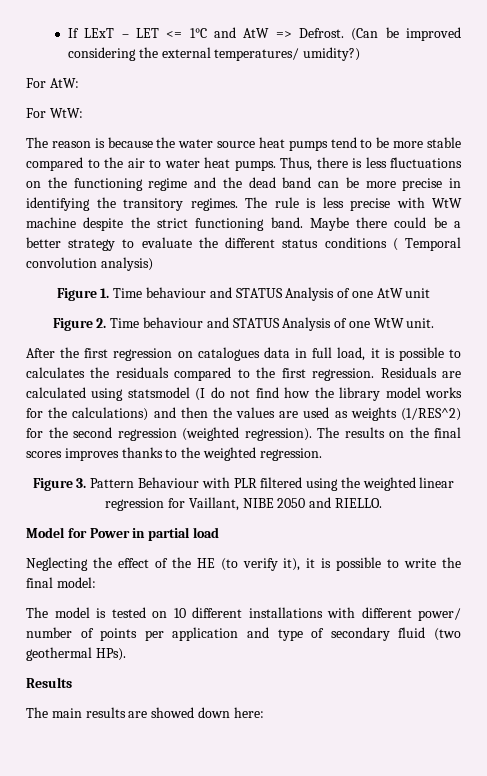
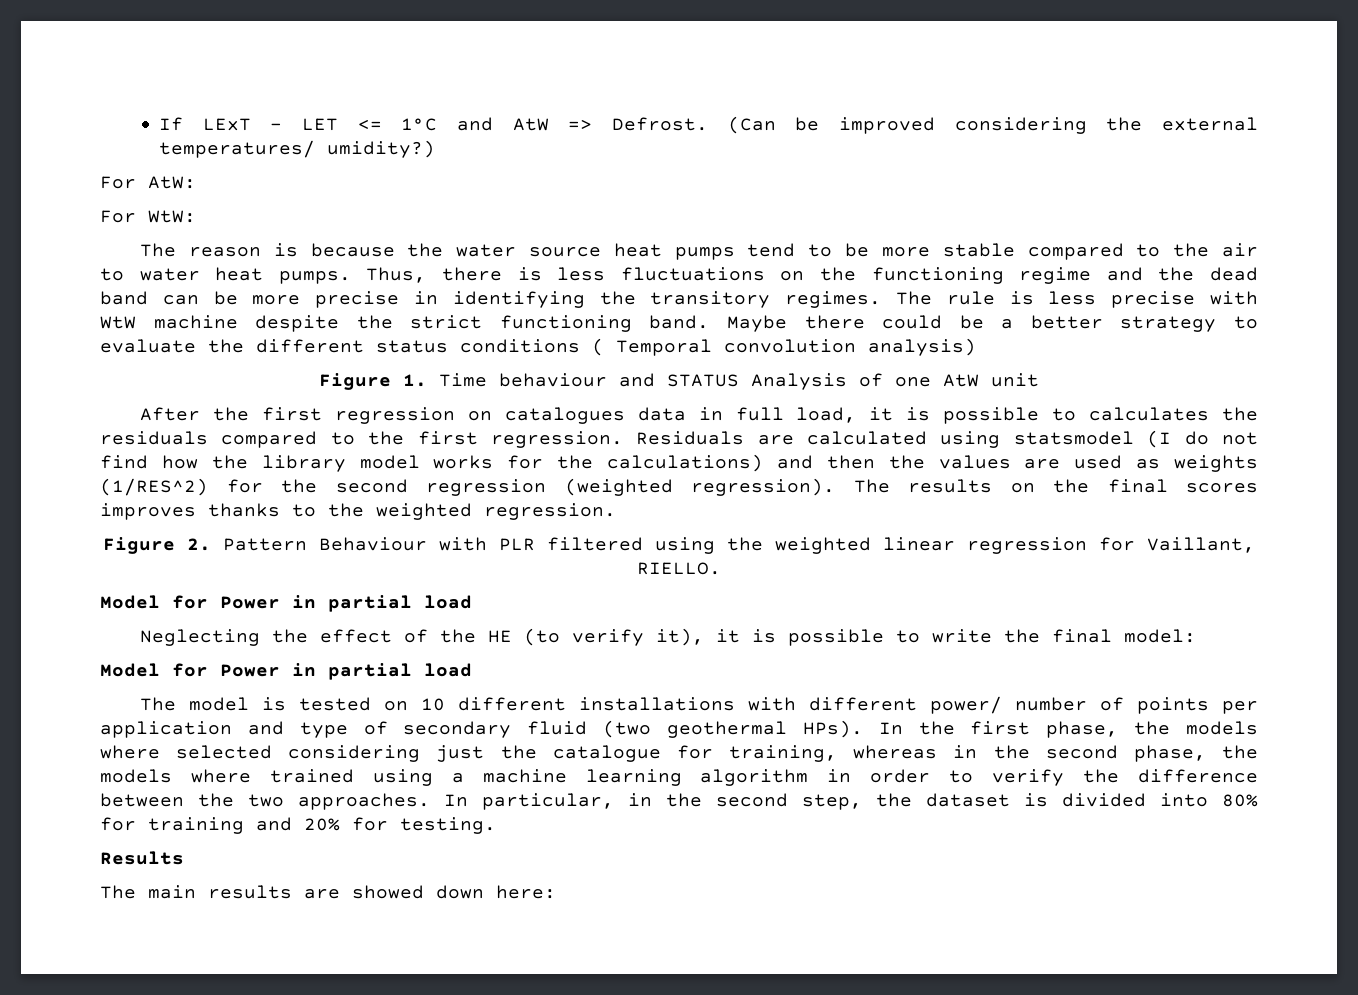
[52,317,435,331] // Figure 2. Time behaviour and STATUS Analysis of one WtW unit. -> (1039, 380) none
[76,478,87,488] 3. -> [187,538,211,551] 2.
[242,497,332,508] NIBE 2050 and -> (1255, 545) none
(96, 582) none -> [100,663,472,680] // Model for Power in partial load
(126, 654) none -> [878,721,1259,738] [100,745,1259,762] [100,769,1258,786] [100,793,1258,810] [100,817,496,834] In the first phase, the models where selected considering just the catalogue for training, whereas in the second phase, the models where trained using a machine learning algorithm in order to verify the difference between the two approaches. In particular, in the second step, the dataset is divided into 80% for training and 20% for testing.

